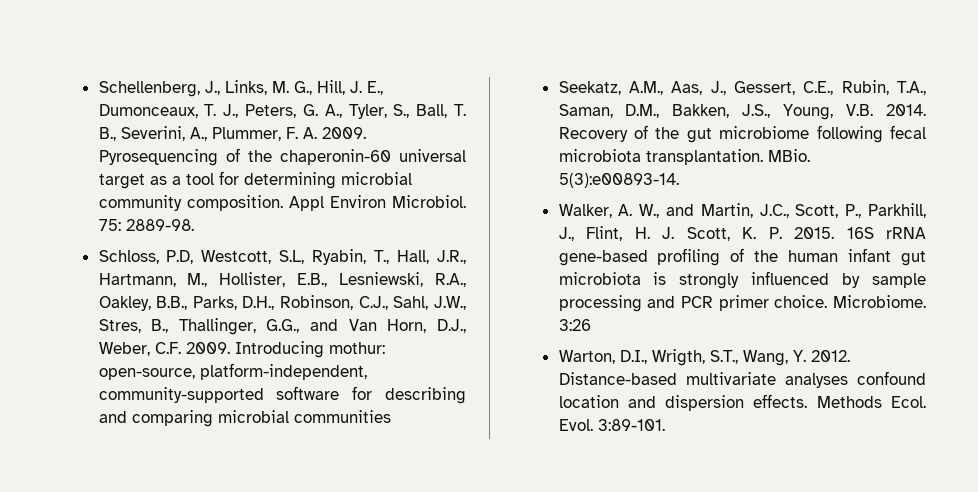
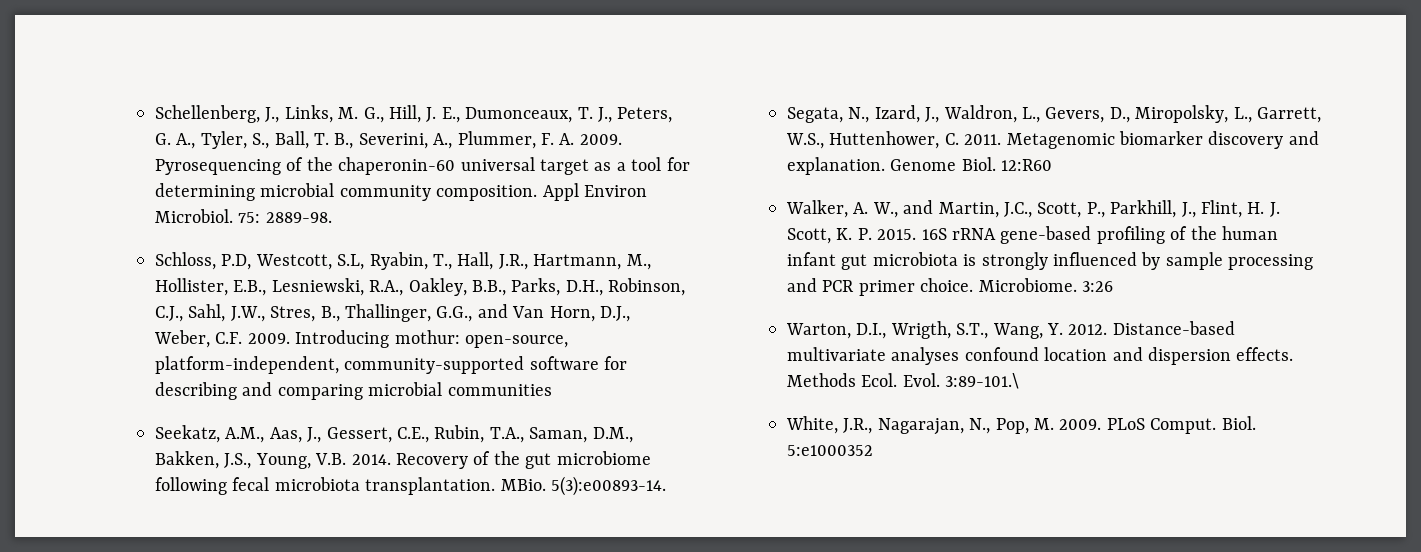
(679, 180) none -> [786,105,1321,123] [785,131,1319,149] [786,157,1053,175] // Segata, N., Izard, J., Waldron, L., Gevers, D., Miropolsky, L., Garrett, W.S., Huttenhower, C. 2011. Metagenomic biomarker discovery and explanation. Genome Biol. 12:R60
[597,419,665,431] 3:89-101. -> [945,373,1020,389] [785,416,1256,435] [786,445,873,456] 3:89-101.\ // White, J.R., Nagarajan, N., Pop, M. 2009. PLoS Comput. Biol. 5:e1000352

